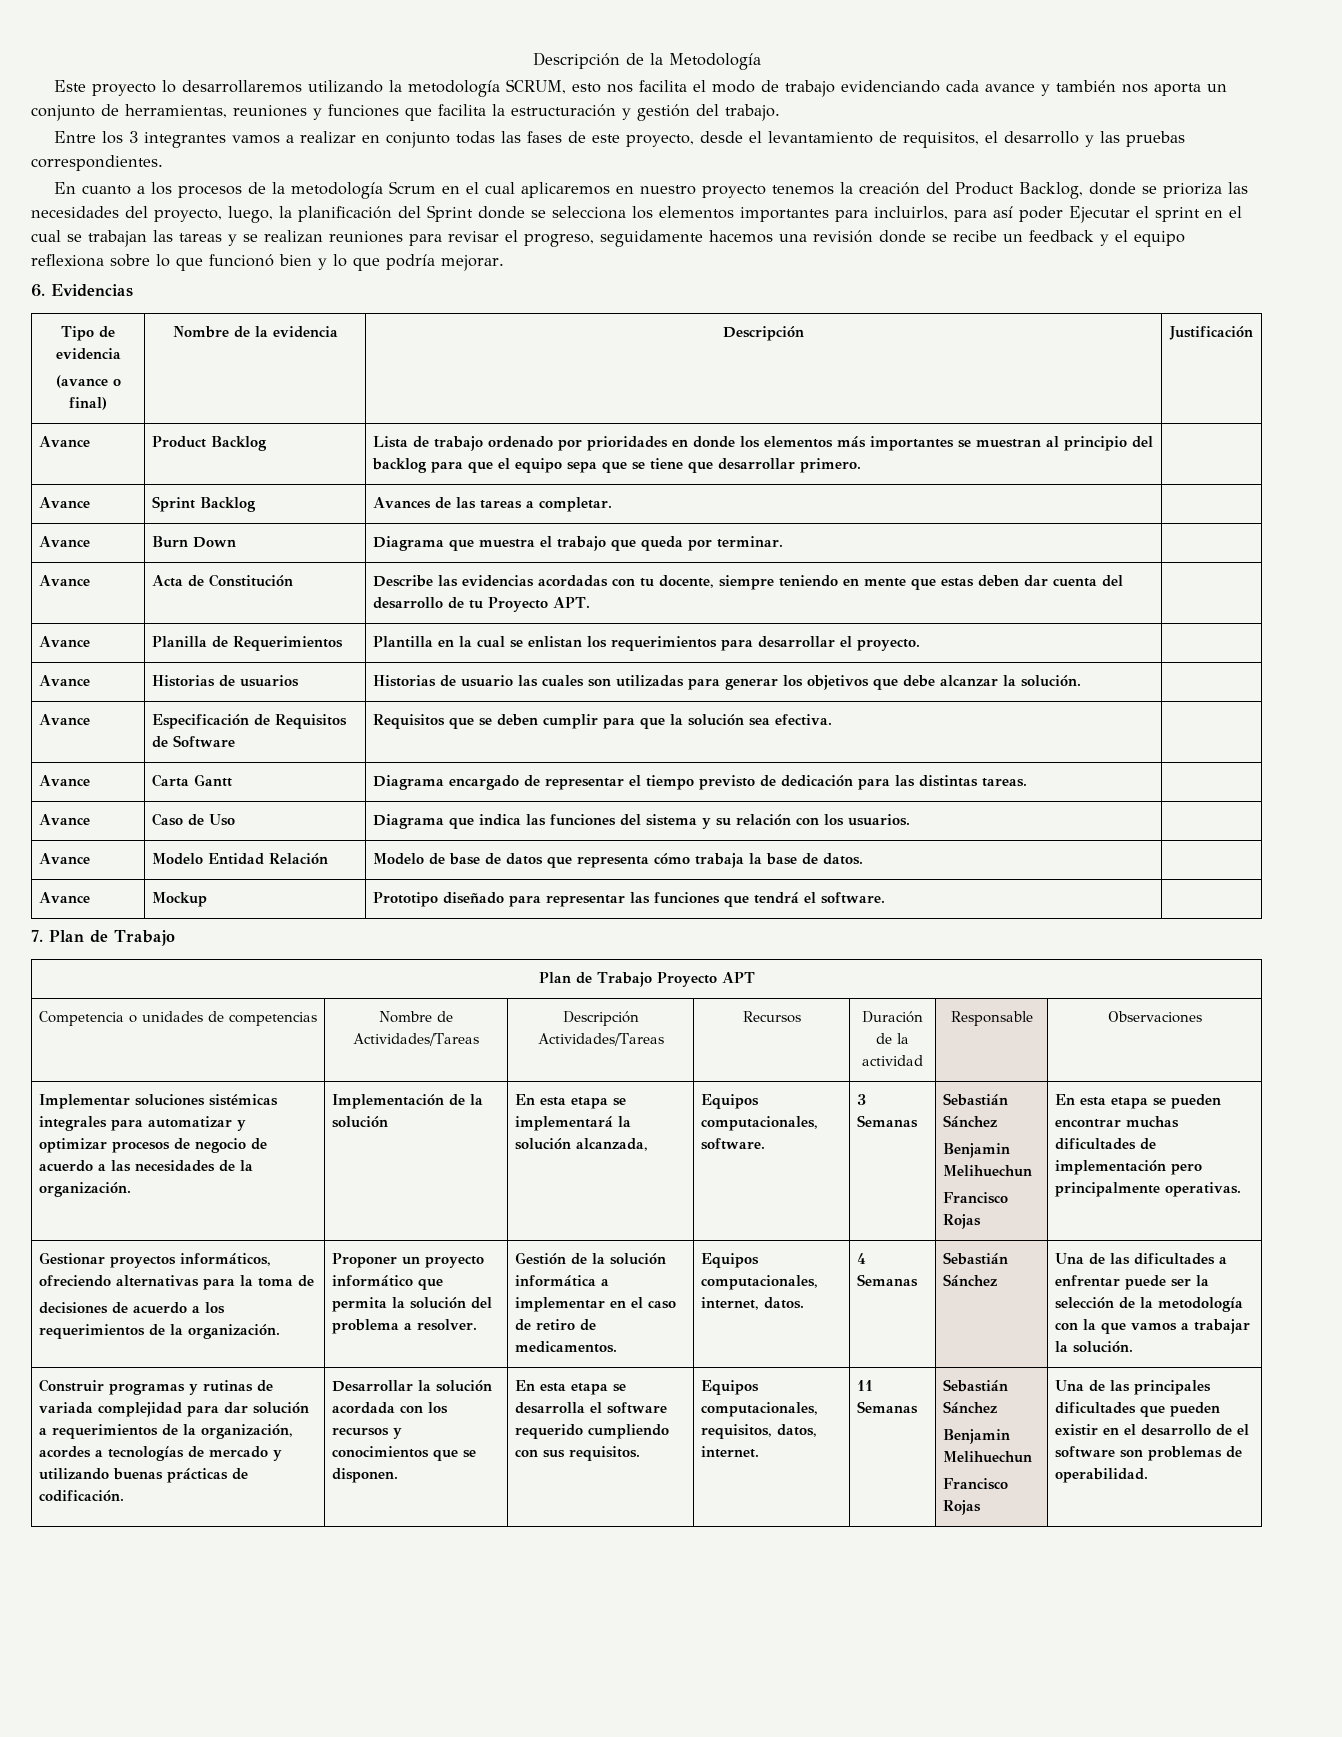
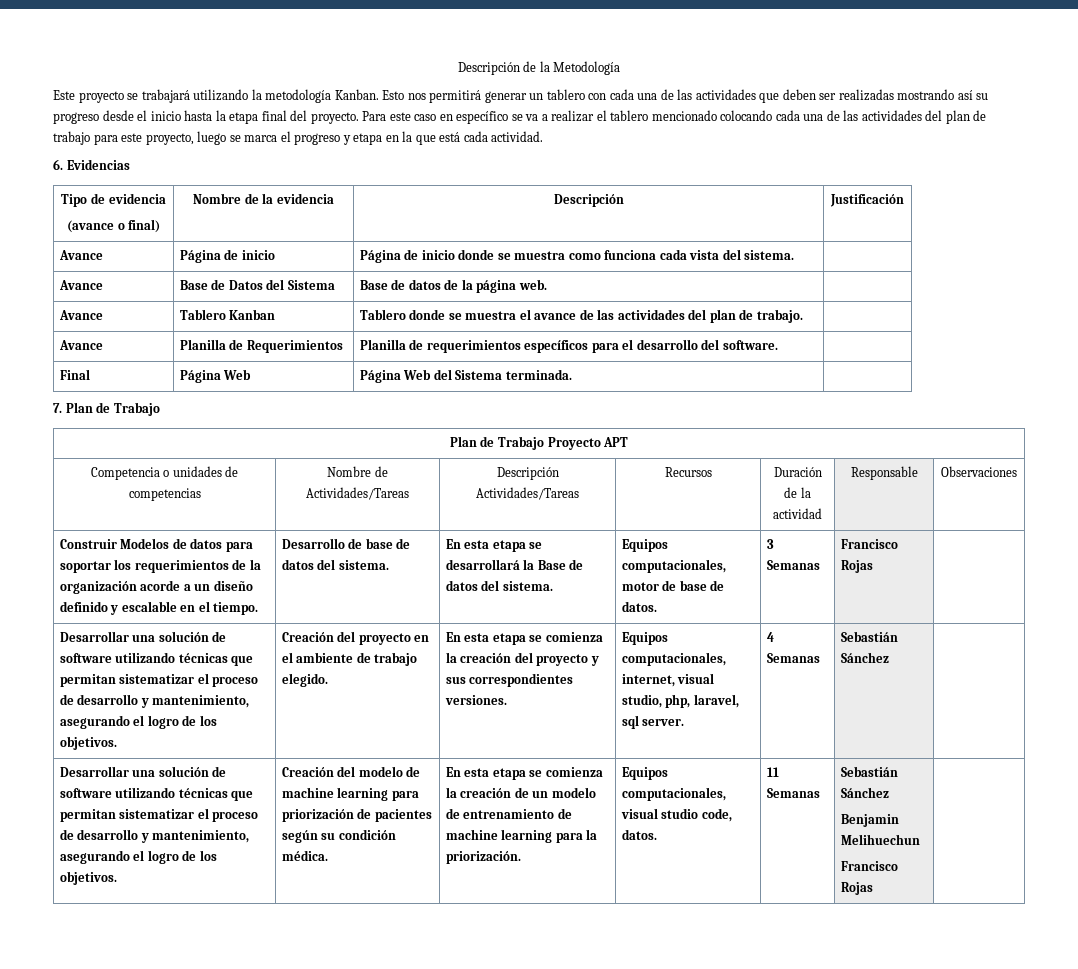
[161,80,302,93] lo desarrollaremos -> [127,89,190,103] se trabajará
[505,79,1227,97] [31,104,780,121] [53,131,1185,148] [31,155,163,171] [53,181,1248,199] [31,205,1242,223] [31,230,1185,247] [31,254,504,271] SCRUM, esto nos facilita el modo de trabajo evidenciando cada avance y también nos aporta un conjunto de herramientas, reuniones y funciones que facilita la estructuración y gestión del trabajo. // Entre los 3 integrantes vamos a realizar en conjunto todas las fases de este proyecto, desde el levantamiento de requisitos, el desarrollo y las pruebas correspondientes. // En cuanto a los procesos de la metodología Scrum en el cual aplicaremos en nuestro proyecto tenemos la creación del Product Backlog, donde se prioriza las necesidades del proyecto, luego, la planificación del Sprint donde se selecciona los elementos importantes para incluirlos, para así poder Ejecutar el sprint en el cual se trabajan las tareas y se realizan reuniones para revisar el progreso, seguidamente hacemos una revisión donde se recibe un feedback y el equipo reflexiona sobre lo que funcionó bien y lo que podría mejorar. -> [334,89,989,103] [53,110,987,124] [53,131,544,145] Kanban. Esto nos permitirá generar un tablero con cada una de las actividades que deben ser realizadas mostrando así su progreso desde el inicio hasta la etapa final del proyecto. Para este caso en específico se va a realizar el tablero mencionado colocando cada una de las actividades del plan de trabajo para este proyecto, luego se marca el progreso y etapa en la que está cada actividad.
[151,436,267,451] [372,436,1153,451] [371,458,861,473] [38,497,90,508] [151,496,256,512] [372,497,612,512] [38,536,90,547] [151,536,236,548] [372,536,783,551] [38,575,90,586] [151,574,293,587] [372,575,1123,590] [372,597,590,612] [38,636,90,647] [151,636,343,651] [372,636,920,651] [38,675,90,686] [151,675,299,687] [372,675,1081,690] [38,714,90,725] [151,714,347,729] [151,735,235,748] [372,714,832,729] [38,775,90,786] [151,774,232,787] [372,775,1027,790] [38,814,90,825] [151,813,235,826] [372,814,910,829] [38,853,90,864] [151,853,328,865] [372,853,863,868] [38,892,90,903] [151,892,207,907] [372,892,885,907] Product Backlog | Lista de trabajo ordenado por prioridades en donde los elementos más importantes se muestran al principio del backlog para que el equipo sepa que se tiene que desarrollar primero. | // Avance | Sprint Backlog | Avances de las tareas a completar. | // Avance | Burn Down | Diagrama que muestra el trabajo que queda por terminar. | // Avance | Acta de Constitución | Describe las evidencias acordadas con tu docente, siempre teniendo en mente que estas deben dar cuenta del desarrollo de tu Proyecto APT. | // Avance | Planilla de Requerimientos | Plantilla en la cual se enlistan los requerimientos para desarrollar el proyecto. | // Avance | Historias de usuarios | Historias de usuario las cuales son utilizadas para generar los objetivos que debe alcanzar la solución. | // Avance | Especificación de Requisitos de Software | Requisitos que se deben cumplir para que la solución sea efectiva. | // Avance | Carta Gantt | Diagrama encargado de representar el tiempo previsto de dedicación para las distintas tareas. | // Avance | Caso de Uso | Diagrama que indica las funciones del sistema y su relación con los usuarios. | // Avance | Modelo Entidad Relación | Modelo de base de datos que representa cómo trabaja la base de datos. | // Avance | Mockup | Prototipo diseñado para representar las funciones que tendrá el software. -> [179,249,275,263] [359,249,795,263] [58,280,103,290] [179,279,335,290] [359,279,547,293] [58,310,103,320] [179,309,276,320] [359,309,803,323] [58,340,103,350] [179,339,343,353] [359,339,778,353] [59,369,90,380] [179,369,252,383] [359,369,572,383] Página de inicio | Página de inicio donde se muestra como funciona cada vista del sistema. | // Avance | Base de Datos del Sistema | Base de datos de la página web. | // Avance | Tablero Kanban | Tablero donde se muestra el avance de las actividades del plan de trabajo. | // Avance | Planilla de Requerimientos | Planilla de requerimientos específicos para el desarrollo del software. | // Final | Página Web | Página Web del Sistema terminada.
[38,1094,278,1109] [38,1116,246,1131] [38,1138,267,1153] [38,1160,253,1172] [38,1182,131,1197] [331,1094,483,1109] [331,1116,388,1128] [514,1094,626,1109] [514,1116,631,1131] [514,1138,648,1151] [700,1094,759,1109] [700,1116,818,1131] [700,1138,765,1150] [856,1094,866,1105] [856,1115,918,1128] [942,1093,1008,1106] [942,1115,997,1127] [942,1143,1010,1158] [942,1165,1032,1177] [942,1192,1008,1204] [942,1214,981,1229] [1054,1094,1221,1109] [1054,1116,1179,1128] [1054,1138,1156,1150] [1054,1160,1202,1175] [1054,1182,1241,1197] [38,1252,271,1268] [38,1275,314,1290] [38,1302,225,1314] [38,1324,280,1339] [331,1253,484,1268] [331,1275,443,1290] [331,1297,492,1312] [331,1319,477,1334] [514,1252,666,1265] [514,1275,609,1287] [514,1297,676,1312] [514,1319,596,1331] [514,1341,617,1353] [700,1253,759,1268] [700,1275,818,1290] [700,1297,804,1310] [856,1253,866,1264] [856,1274,918,1287] [942,1252,1008,1265] [942,1274,997,1286] [1054,1253,1227,1265] [1054,1275,1209,1290] [1054,1297,1243,1312] [1054,1319,1250,1334] [1054,1341,1133,1353] [38,1379,273,1395] [38,1402,309,1417] [38,1424,293,1439] [38,1446,282,1461] [38,1468,248,1483] [38,1490,124,1502] [331,1380,492,1392] [331,1402,448,1414] [331,1427,402,1439] [331,1446,476,1461] [331,1468,398,1483] [514,1380,626,1395] [514,1402,667,1414] [514,1424,669,1439] [514,1446,640,1461] [700,1380,759,1395] [700,1402,818,1417] [700,1424,817,1439] [700,1446,759,1458] Implementar soluciones sistémicas integrales para automatizar y optimizar procesos de negocio de acuerdo a las necesidades de la organización. | Implementación de la solución | En esta etapa se implementará la solución alcanzada, | Equipos computacionales, software. | 3 Semanas | Sebastián Sánchez // Benjamin Melihuechun // Francisco Rojas | En esta etapa se pueden encontrar muchas dificultades de implementación pero principalmente operativas. // Gestionar proyectos informáticos, ofreciendo alternativas para la toma de // decisiones de acuerdo a los requerimientos de la organización. | Proponer un proyecto informático que permita la solución del problema a resolver. | Gestión de la solución informática a implementar en el caso de retiro de medicamentos. | Equipos computacionales, internet, datos. | 4 Semanas | Sebastián Sánchez | Una de las dificultades a enfrentar puede ser la selección de la metodología con la que vamos a trabajar la solución. // Construir programas y rutinas de variada complejidad para dar solución a requerimientos de la organización, acordes a tecnologías de mercado y utilizando buenas prácticas de codificación. | Desarrollar la solución acordada con los recursos y conocimientos que se disponen. | En esta etapa se desarrolla el software requerido cumpliendo con sus requisitos. | Equipos computacionales, requisitos, datos, internet. -> [59,538,253,552] [59,559,261,573] [59,580,253,594] [59,601,259,615] [281,538,411,549] [281,559,389,570] [445,539,543,552] [445,559,584,570] [445,580,553,591] [621,539,668,552] [621,559,726,573] [621,580,725,591] [621,601,657,612] [766,539,774,549] [766,560,820,570] [840,539,898,549] [840,560,873,573] [59,631,227,642] [59,652,254,666] [59,673,259,687] [59,694,250,708] [59,715,217,729] [59,736,117,750] [281,631,430,645] [281,652,418,666] [281,673,328,687] [445,632,603,645] [445,652,599,666] [445,673,574,687] [444,695,507,705] [621,632,668,645] [621,652,726,666] [621,673,715,687] [621,694,739,708] [621,715,685,729] [766,632,774,642] [766,653,820,663] [840,631,898,642] [840,652,889,663] [59,766,227,777] [59,787,254,801] [59,808,259,822] [59,829,250,843] [59,850,217,864] [59,871,117,885] [281,766,421,777] [281,787,419,801] [281,808,432,822] [281,829,396,843] [281,850,328,861] [445,767,603,780] [445,787,596,798] [445,808,572,819] [445,829,598,843] [445,851,521,864] [621,767,668,780] [621,787,726,801] [620,808,732,822] [621,829,657,840] Construir Modelos de datos para soportar los requerimientos de la organización acorde a un diseño definido y escalable en el tiempo. | Desarrollo de base de datos del sistema. | En esta etapa se desarrollará la Base de datos del sistema. | Equipos computacionales, motor de base de datos. | 3 Semanas | Francisco Rojas | // Desarrollar una solución de software utilizando técnicas que permitan sistematizar el proceso de desarrollo y mantenimiento, asegurando el logro de los objetivos. | Creación del proyecto en el ambiente de trabajo elegido. | En esta etapa se comienza la creación del proyecto y sus correspondientes versiones. | Equipos computacionales, internet, visual studio, php, laravel, sql server. | 4 Semanas | Sebastián Sánchez | // Desarrollar una solución de software utilizando técnicas que permitan sistematizar el proceso de desarrollo y mantenimiento, asegurando el logro de los objetivos. | Creación del modelo de machine learning para priorización de pacientes según su condición médica. | En esta etapa se comienza la creación de un modelo de entrenamiento de machine learning para la priorización. | Equipos computacionales, visual studio code, datos.
[1054,1380,1211,1395] [1054,1402,1220,1417] [1054,1424,1249,1436] [1054,1446,1242,1461] [1054,1468,1148,1483] Una de las principales dificultades que pueden existir en el desarrollo de el software son problemas de operabilidad. -> (873, 888) none

